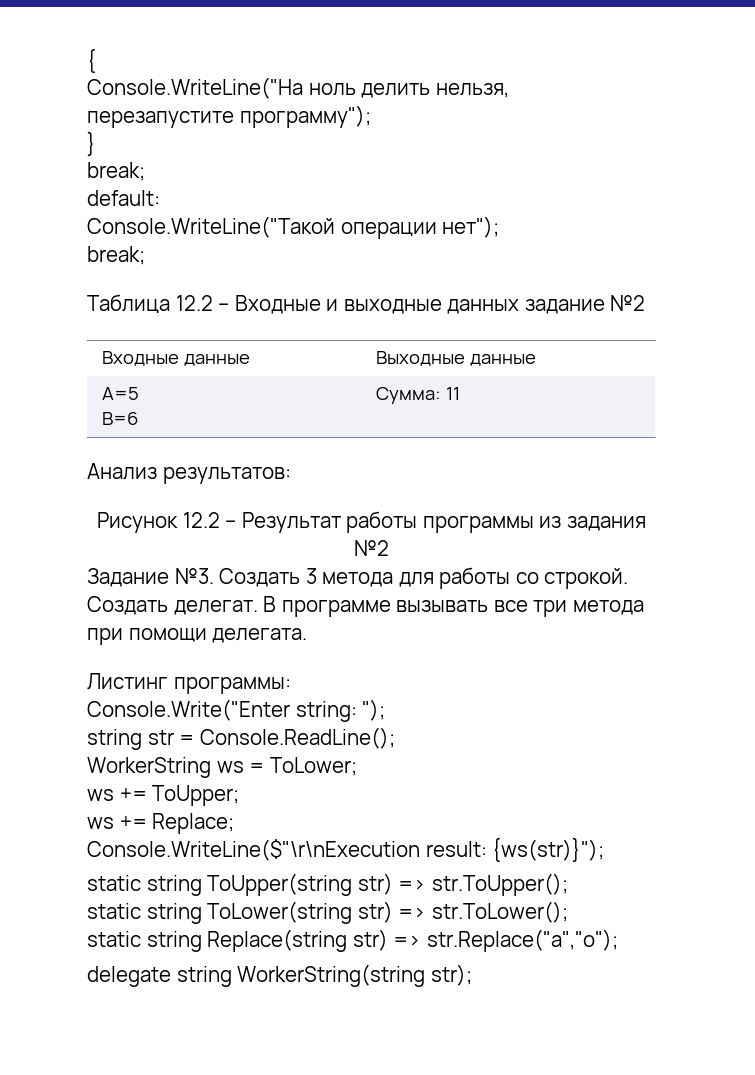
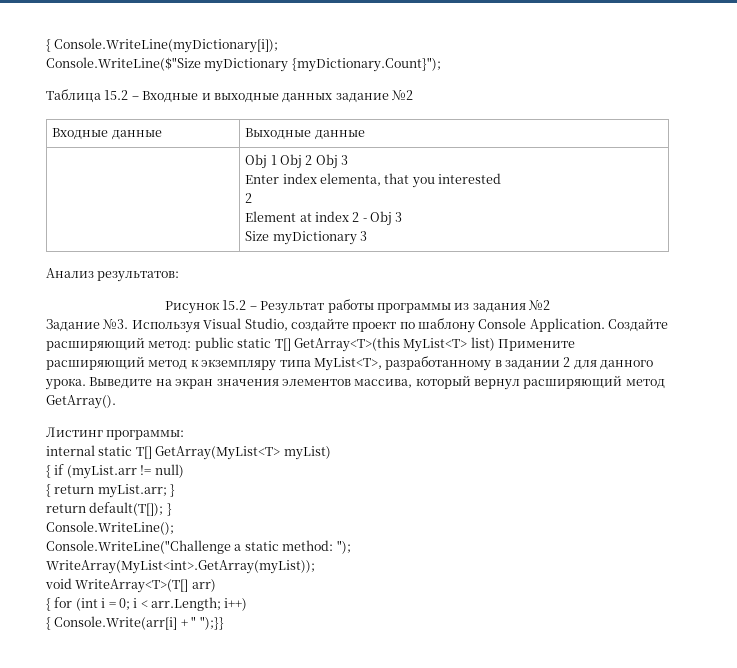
[87,49,96,73] [87,77,509,99] [87,105,371,128] [87,132,96,156] [87,162,145,181] [87,190,160,206] [87,216,500,239] [87,246,145,265] { // Console.WriteLine("На ноль делить нельзя, перезапустите программу"); // } // break; // default: // Console.WriteLine("Такой операции нет"); // break; -> [46,38,279,53] [46,57,441,72] { Console.WriteLine(myDictionary[i]); // Console.WriteLine($"Size myDictionary {myDictionary.Count}");
[175,295,213,311] 12.2 -> [104,90,129,100] 15.2
[102,387,140,400] [102,412,139,425] [376,387,461,404] A=5 // B=6 | Сумма: 11 -> [245,154,349,169] [245,173,502,188] [245,193,253,203] [245,211,403,226] [245,231,367,245] | Obj 1 Obj 2 Obj 3 // Enter index elementa, that you interested // 2 // Element at index 2 - Obj 3 // Size myDictionary 3
[182,512,220,528] 12.2 -> [222,300,247,310] 15.2
[219,567,629,589] [87,596,644,617] [87,628,308,645] [87,673,291,694] [87,699,386,722] [87,727,395,750] [87,757,357,778] [87,785,240,806] [87,813,235,834] [87,838,605,862] [87,873,568,896] [87,901,568,924] [87,929,618,952] [87,964,472,987] Создать 3 метода для работы со строкой. Создать делегат. В программе вызывать все три метода при помощи делегата. // Листинг программы: // Console.Write("Enter string: "); // string str = Console.ReadLine(); // WorkerString ws = ToLower; // ws += ToUpper; // ws += Replace; // Console.WriteLine($"\r\nExecution result: {ws(str)}"); // static string ToUpper(string str) => str.ToUpper(); // static string ToLower(string str) => str.ToLower(); // static string Replace(string str) => str.Replace("а","о"); // delegate string WorkerString(string str); -> [131,318,669,333] [46,337,575,352] [46,356,654,371] [45,375,665,390] [46,395,116,409] [46,427,185,440] [46,445,331,460] [46,464,184,479] [46,484,176,498] [46,502,172,516] [46,521,174,535] [46,540,351,554] [46,560,315,574] [45,578,216,593] [46,597,248,611] [46,616,224,630] Используя Visual Studio, создайте проект по шаблону Console Application. Создайте расширяющий метод: public static T[] GetArray<T>(this MyList<T> list) Примените расширяющий метод к экземпляру типа MyList<T>, разработанному в задании 2 для данного урока. Выведите на экран значения элементов массива, который вернул расширяющий метод GetArray(). // Листинг программы: // internal static T[] GetArray(MyList<T> myList) // { if (myList.arr != null) // { return myList.arr; } // return default(T[]); } // Console.WriteLine(); // Console.WriteLine("Challenge a static method: "); // WriteArray(MyList<int>.GetArray(myList)); // void WriteArray<T>(T[] arr) // { for (int i = 0; i < arr.Length; i++) // { Console.Write(arr[i] + " ");}}

